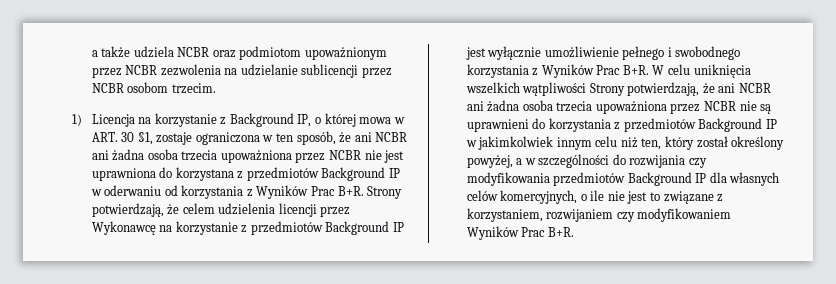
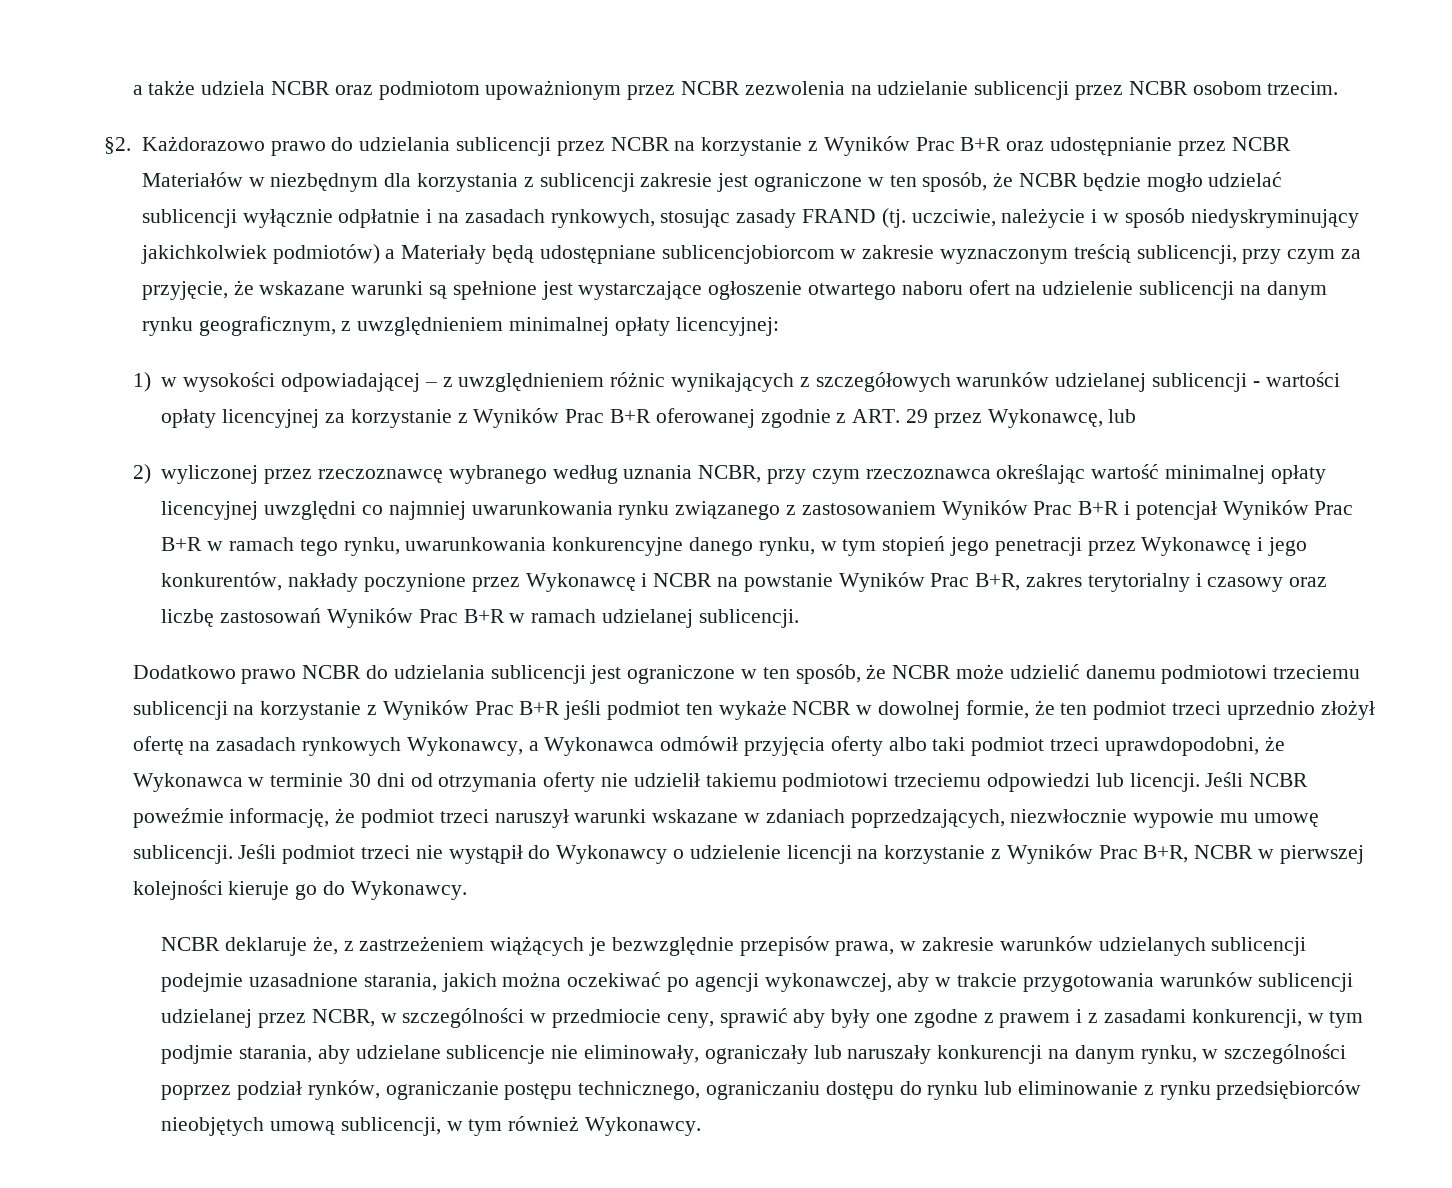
[72,113,405,127] [91,131,408,145] [91,149,405,163] [91,167,400,181] [90,185,403,199] [91,203,351,217] [91,221,404,235] [465,46,741,60] [466,64,751,78] [465,82,771,96] [466,100,772,114] [466,118,777,132] [465,136,785,150] [466,154,707,168] [466,172,780,186] [466,190,724,204] [466,208,732,222] [466,226,574,240] 1) Licencja na korzystanie z Background IP, o której mowa w ART. 30 §1, zostaje ograniczona w ten sposób, że ani NCBR ani żadna osoba trzecia upoważniona przez NCBR nie jest uprawniona do korzystana z przedmiotów Background IP w oderwaniu od korzystania z Wyników Prac B+R. Strony potwierdzają, że celem udzielenia licencji przez Wykonawcę na korzystanie z przedmiotów Background IP jest wyłącznie umożliwienie pełnego i swobodnego korzystania z Wyników Prac B+R. W celu uniknięcia wszelkich wątpliwości Strony potwierdzają, że ani NCBR ani żadna osoba trzecia upoważniona przez NCBR nie są uprawnieni do korzystania z przedmiotów Background IP w jakimkolwiek innym celu niż ten, który został określony powyżej, a w szczególności do rozwijania czy modyfikowania przedmiotów Background IP dla własnych celów komercyjnych, o ile nie jest to związane z korzystaniem, rozwijaniem czy modyfikowaniem Wyników Prac B+R. -> [104,136,1291,156] [141,172,1283,192] [141,208,1359,228] [140,244,1362,264] [141,280,1327,300] [141,316,779,336] [132,372,1340,392] [161,408,1137,428] [132,464,1326,484] [161,500,1354,520] [161,536,1308,556] [161,572,1328,592] [161,608,799,628] [132,664,1361,684] [132,700,1375,720] [132,736,1285,756] [132,772,1309,792] [132,808,1319,828] [132,844,1364,864] [132,880,467,900] [161,936,1307,956] [161,972,1354,992] [161,1008,1364,1028] [161,1044,1347,1064] [161,1080,1362,1100] [161,1116,702,1136] §2. Każdorazowo prawo do udzielania sublicencji przez NCBR na korzystanie z Wyników Prac B+R oraz udostępnianie przez NCBR Materiałów w niezbędnym dla korzystania z sublicencji zakresie jest ograniczone w ten sposób, że NCBR będzie mogło udzielać sublicencji wyłącznie odpłatnie i na zasadach rynkowych, stosując zasady FRAND (tj. uczciwie, należycie i w sposób niedyskryminujący jakichkolwiek podmiotów) a Materiały będą udostępniane sublicencjobiorcom w zakresie wyznaczonym treścią sublicencji, przy czym za przyjęcie, że wskazane warunki są spełnione jest wystarczające ogłoszenie otwartego naboru ofert na udzielenie sublicencji na danym rynku geograficznym, z uwzględnieniem minimalnej opłaty licencyjnej: // 1) w wysokości odpowiadającej – z uwzględnieniem różnic wynikających z szczegółowych warunków udzielanej sublicencji - wartości opłaty licencyjnej za korzystanie z Wyników Prac B+R oferowanej zgodnie z ART. 29 przez Wykonawcę, lub // 2) wyliczonej przez rzeczoznawcę wybranego według uznania NCBR, przy czym rzeczoznawca określając wartość minimalnej opłaty licencyjnej uwzględni co najmniej uwarunkowania rynku związanego z zastosowaniem Wyników Prac B+R i potencjał Wyników Prac B+R w ramach tego rynku, uwarunkowania konkurencyjne danego rynku, w tym stopień jego penetracji przez Wykonawcę i jego konkurentów, nakłady poczynione przez Wykonawcę i NCBR na powstanie Wyników Prac B+R, zakres terytorialny i czasowy oraz liczbę zastosowań Wyników Prac B+R w ramach udzielanej sublicencji. // Dodatkowo prawo NCBR do udzielania sublicencji jest ograniczone w ten sposób, że NCBR może udzielić danemu podmiotowi trzeciemu sublicencji na korzystanie z Wyników Prac B+R jeśli podmiot ten wykaże NCBR w dowolnej formie, że ten podmiot trzeci uprzednio złożył ofertę na zasadach rynkowych Wykonawcy, a Wykonawca odmówił przyjęcia oferty albo taki podmiot trzeci uprawdopodobni, że Wykonawca w terminie 30 dni od otrzymania oferty nie udzielił takiemu podmiotowi trzeciemu odpowiedzi lub licencji. Jeśli NCBR poweźmie informację, że podmiot trzeci naruszył warunki wskazane w zdaniach poprzedzających, niezwłocznie wypowie mu umowę sublicencji. Jeśli podmiot trzeci nie wystąpił do Wykonawcy o udzielenie licencji na korzystanie z Wyników Prac B+R, NCBR w pierwszej kolejności kieruje go do Wykonawcy. // NCBR deklaruje że, z zastrzeżeniem wiążących je bezwzględnie przepisów prawa, w zakresie warunków udzielanych sublicencji podejmie uzasadnione starania, jakich można oczekiwać po agencji wykonawczej, aby w trakcie przygotowania warunków sublicencji udzielanej przez NCBR, w szczególności w przedmiocie ceny, sprawić aby były one zgodne z prawem i z zasadami konkurencji, w tym podjmie starania, aby udzielane sublicencje nie eliminowały, ograniczały lub naruszały konkurencji na danym rynku, w szczególności poprzez podział rynków, ograniczanie postępu technicznego, ograniczaniu dostępu do rynku lub eliminowanie z rynku przedsiębiorców nieobjętych umową sublicencji, w tym również Wykonawcy.

